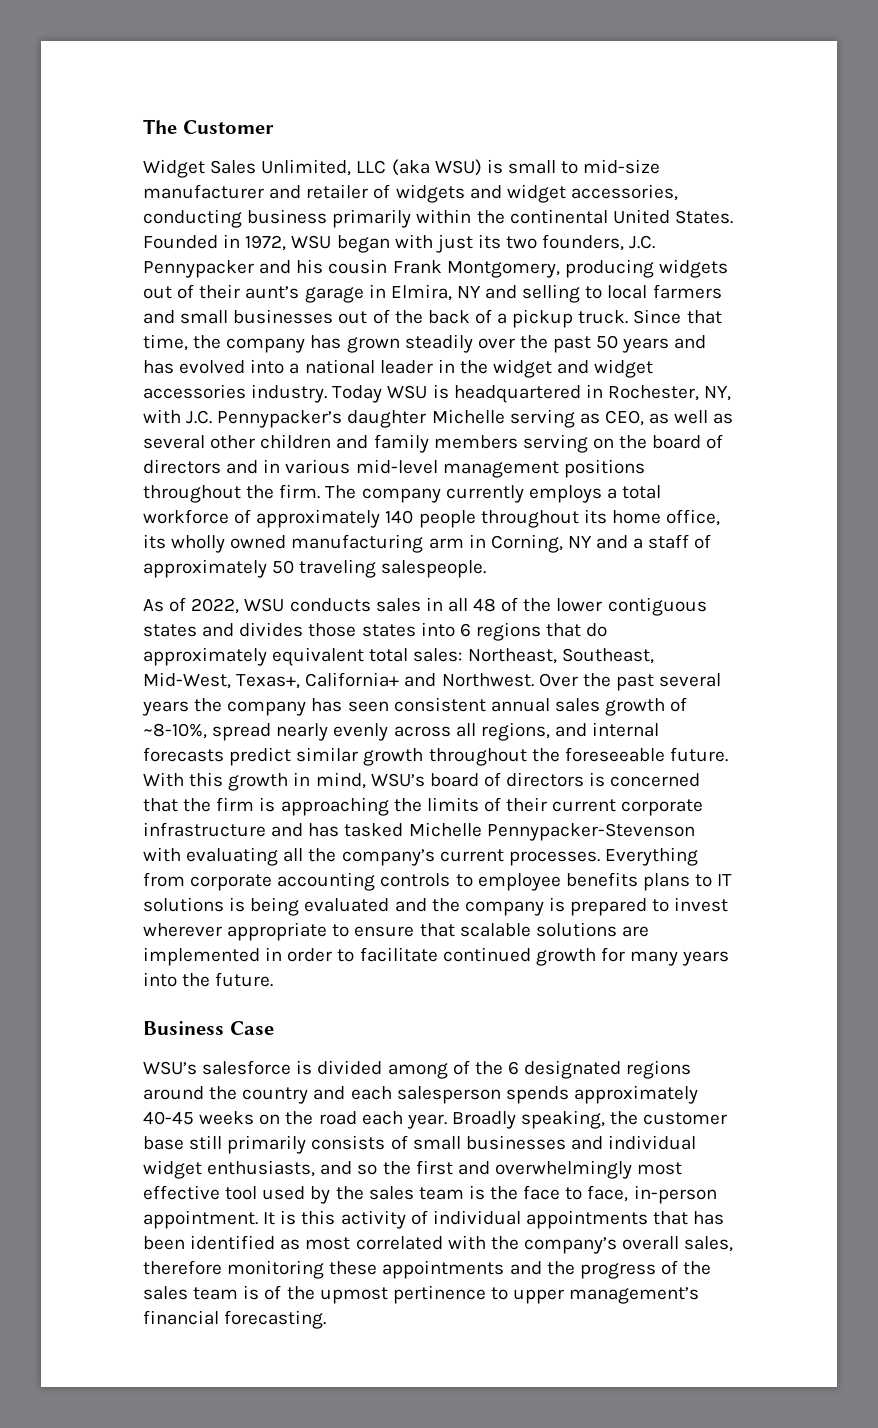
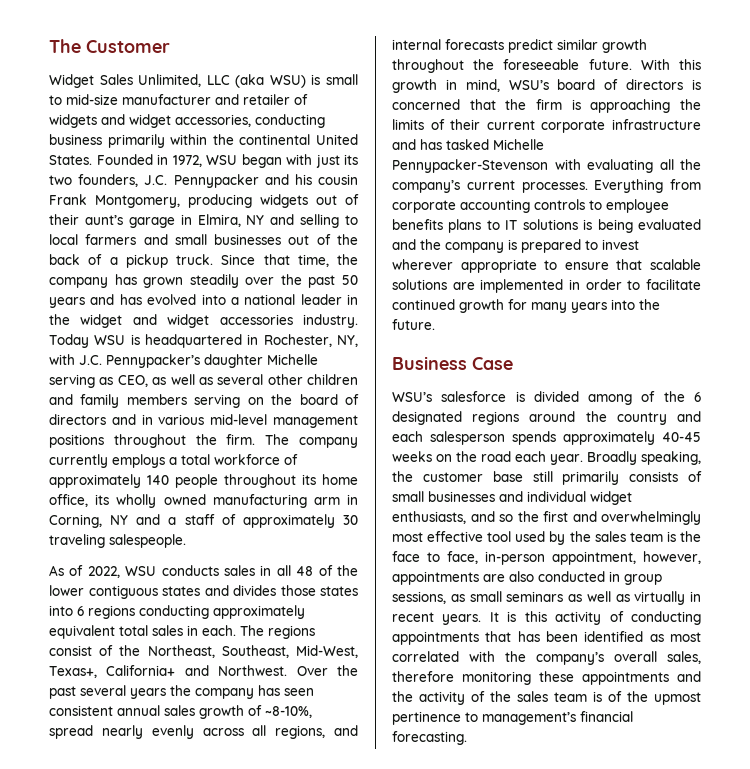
[272,560,295,574] 50 -> [343,515,358,525] 30
[546,623,608,637] that do -> [139,605,209,619] conducting
[413,648,463,662] sales: -> [152,625,315,639] [49,645,141,656] sales in each. The regions consist of the
[143,1210,258,1229] appointment. -> [552,551,701,565] [392,571,662,585] [392,591,701,605] [392,612,482,625] appointment, however, appointments are also conducted in group sessions, as small seminars as well as virtually in recent years.
[432,1210,521,1225] individual -> [631,611,701,625] conducting
[579,1263,656,1279] progress -> [419,691,465,705] activity
[513,1289,565,1304] upper -> (478, 717) none

